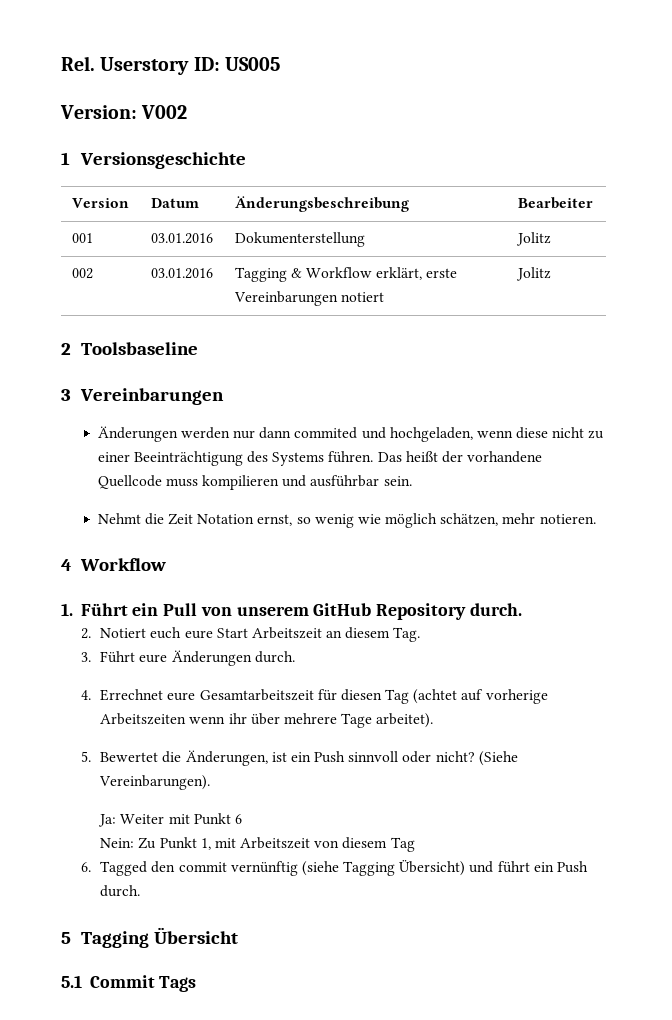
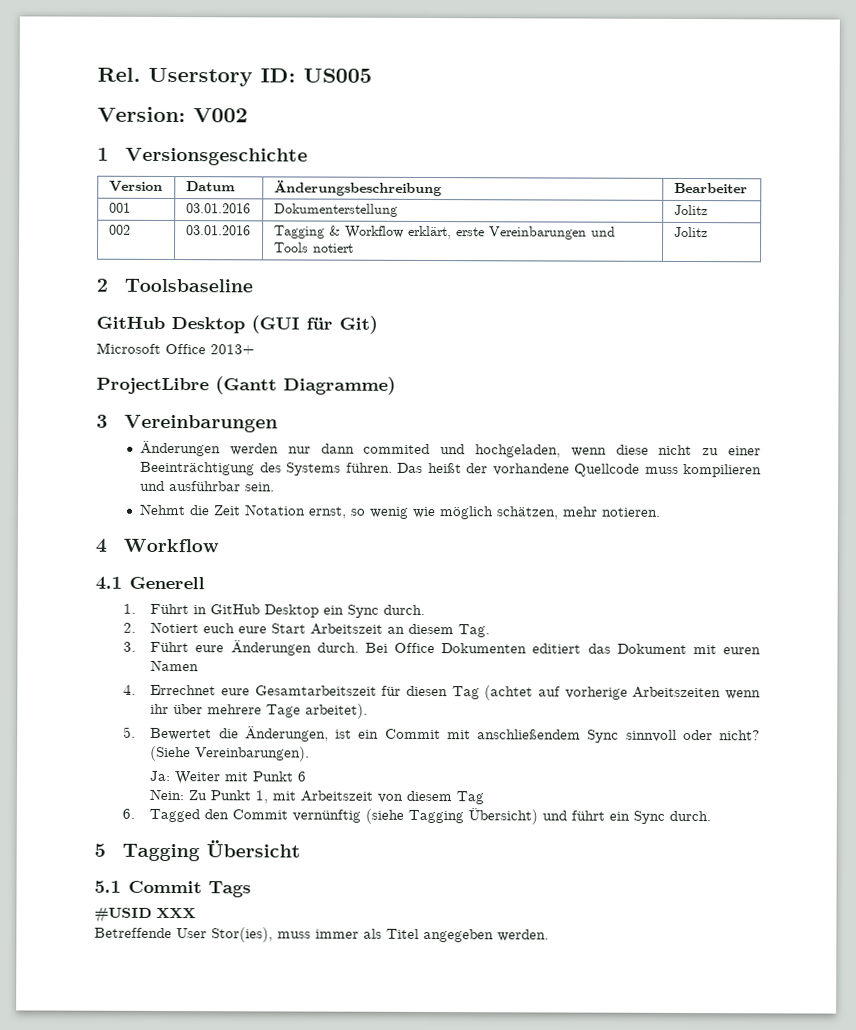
(338, 298) none -> [590,226,616,237] [273,242,309,253] und Tools
(198, 348) none -> [96,315,378,334] [96,342,255,355] [96,376,396,395] // GitHub Desktop (GUI für Git) // Microsoft Office 2013+ // ProjectLibre (Gantt Diagramme)
[61,603,467,620] 1. Führt ein Pull von unserem GitHub Repository -> [95,576,205,590] [122,603,380,618] 4.1 Generell // 1. Führt in GitHub Desktop ein Sync
(295, 657) none -> [364,642,762,655] [150,659,200,672] Bei Office Dokumenten editiert das Dokument mit euren Namen
[314,751,346,763] Push -> [384,728,620,743] Commit mit anschließendem Sync
[178,862,227,872] commit -> [232,809,289,820] Commit
[556,861,588,873] Push -> [633,810,666,824] Sync
(197, 984) none -> [94,906,196,923] [94,927,549,943] // #USID XXX // Betreffende User Stor(ies), muss immer als Titel angegeben werden.

